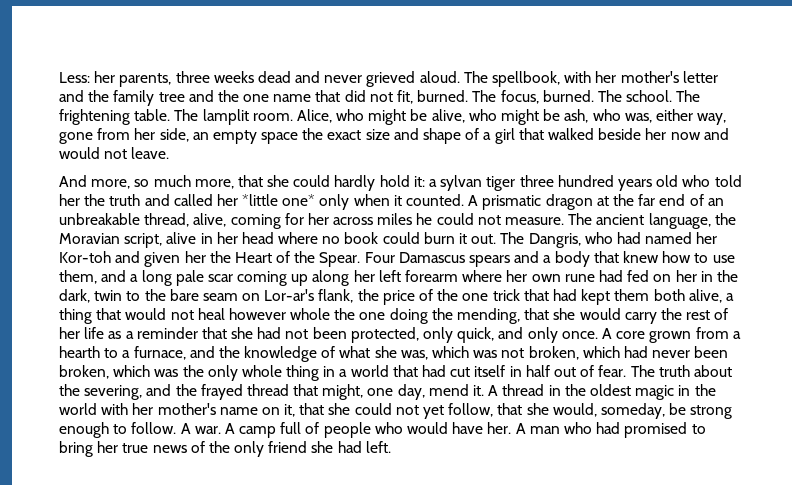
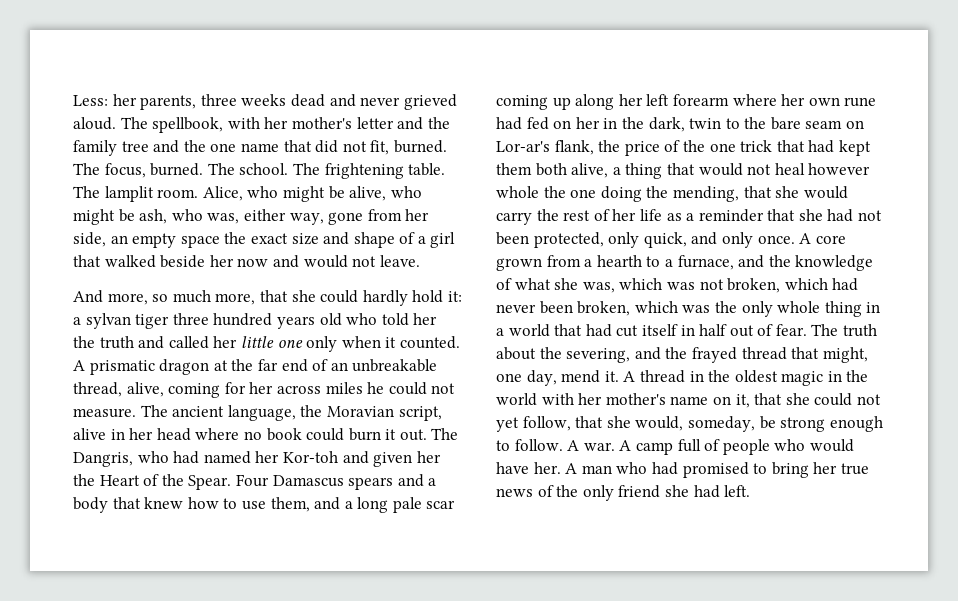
[242,194,316,206] *little one* -> [240,336,303,348] little one

